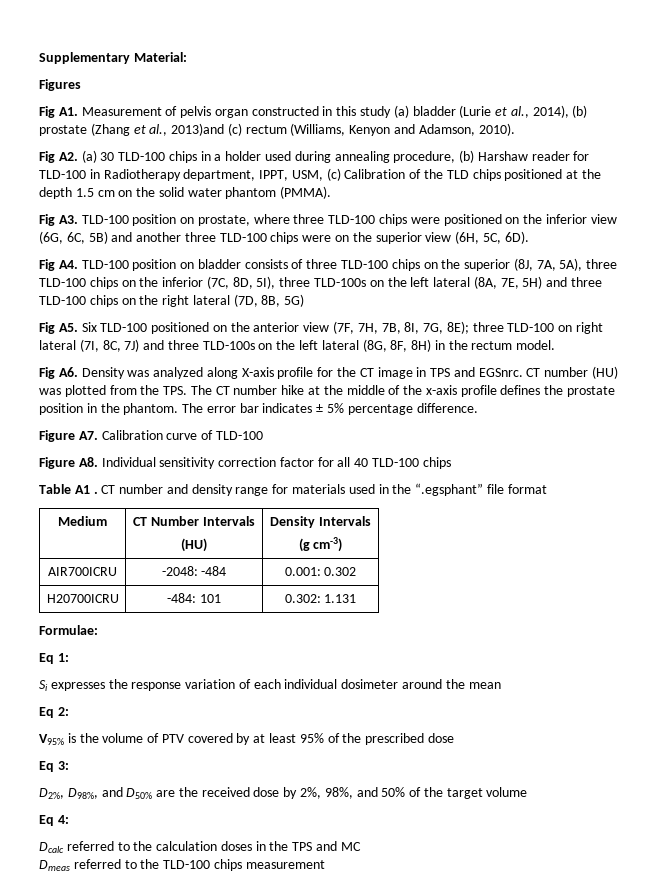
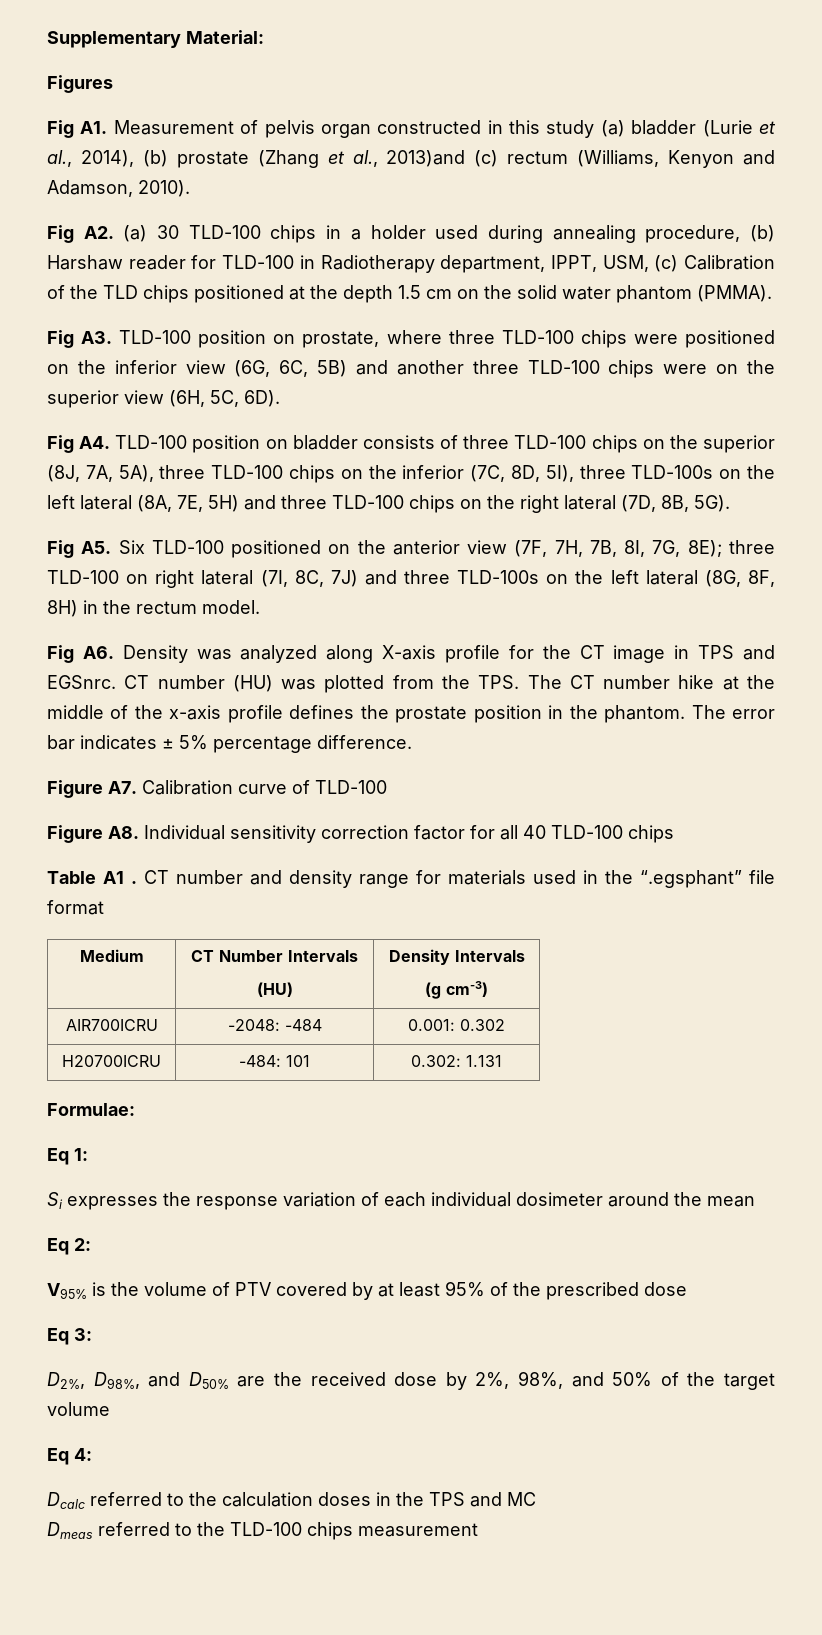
[284,294,305,307] 5G) -> [694,495,730,512] 5G).

